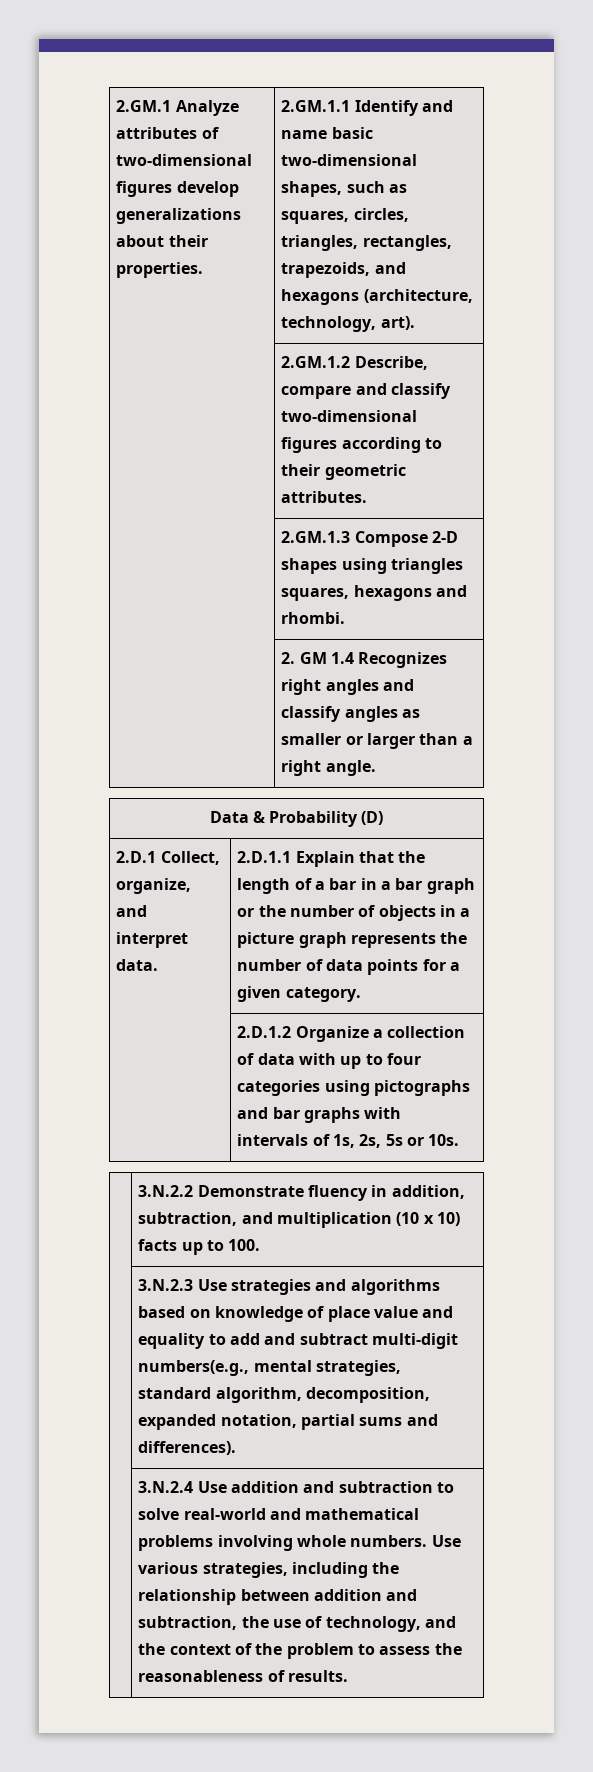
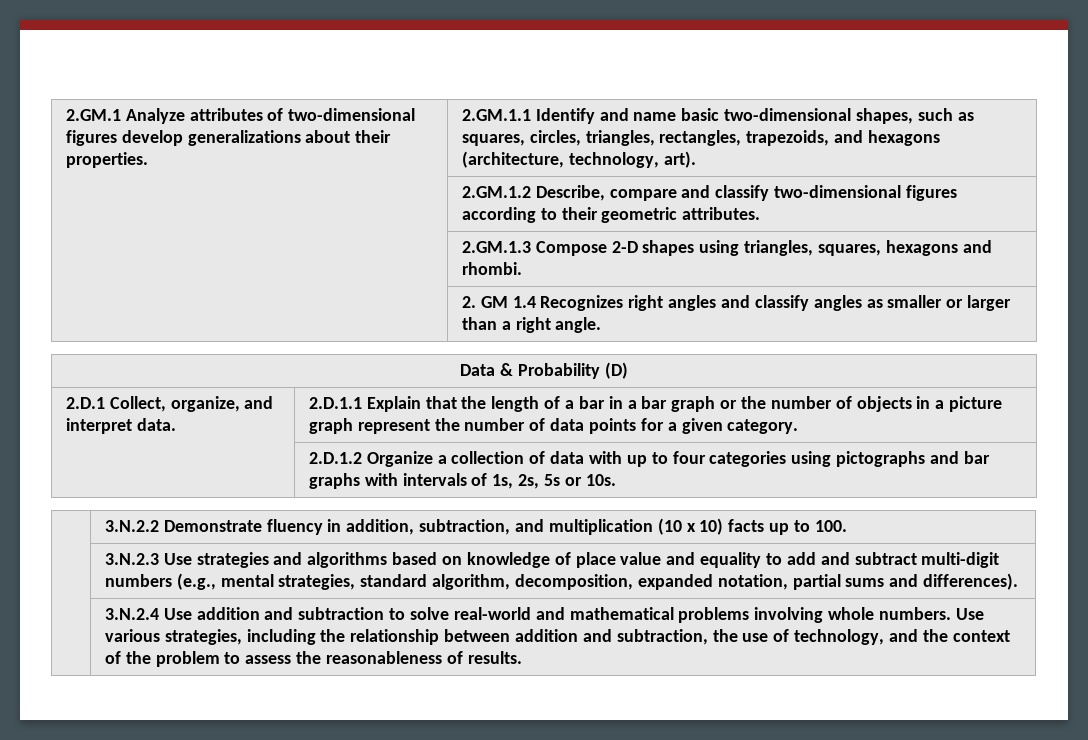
[391,558,464,574] triangles -> [744,240,814,256] triangles,
[351,933,437,948] represents -> [357,419,430,434] represent
[138,1360,250,1376] numbers(e.g., -> [104,573,216,590] numbers (e.g.,

